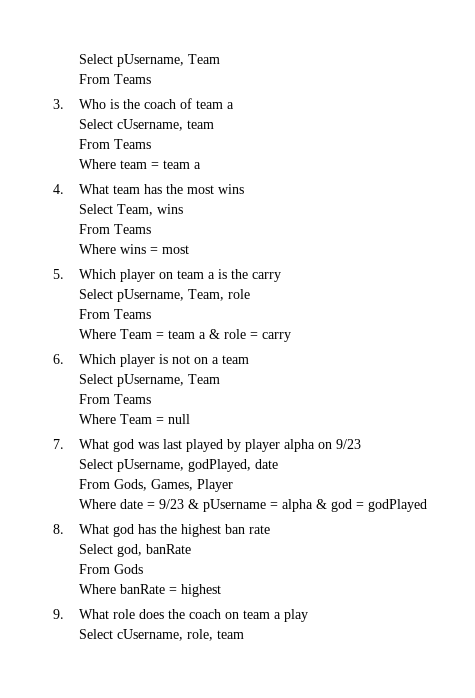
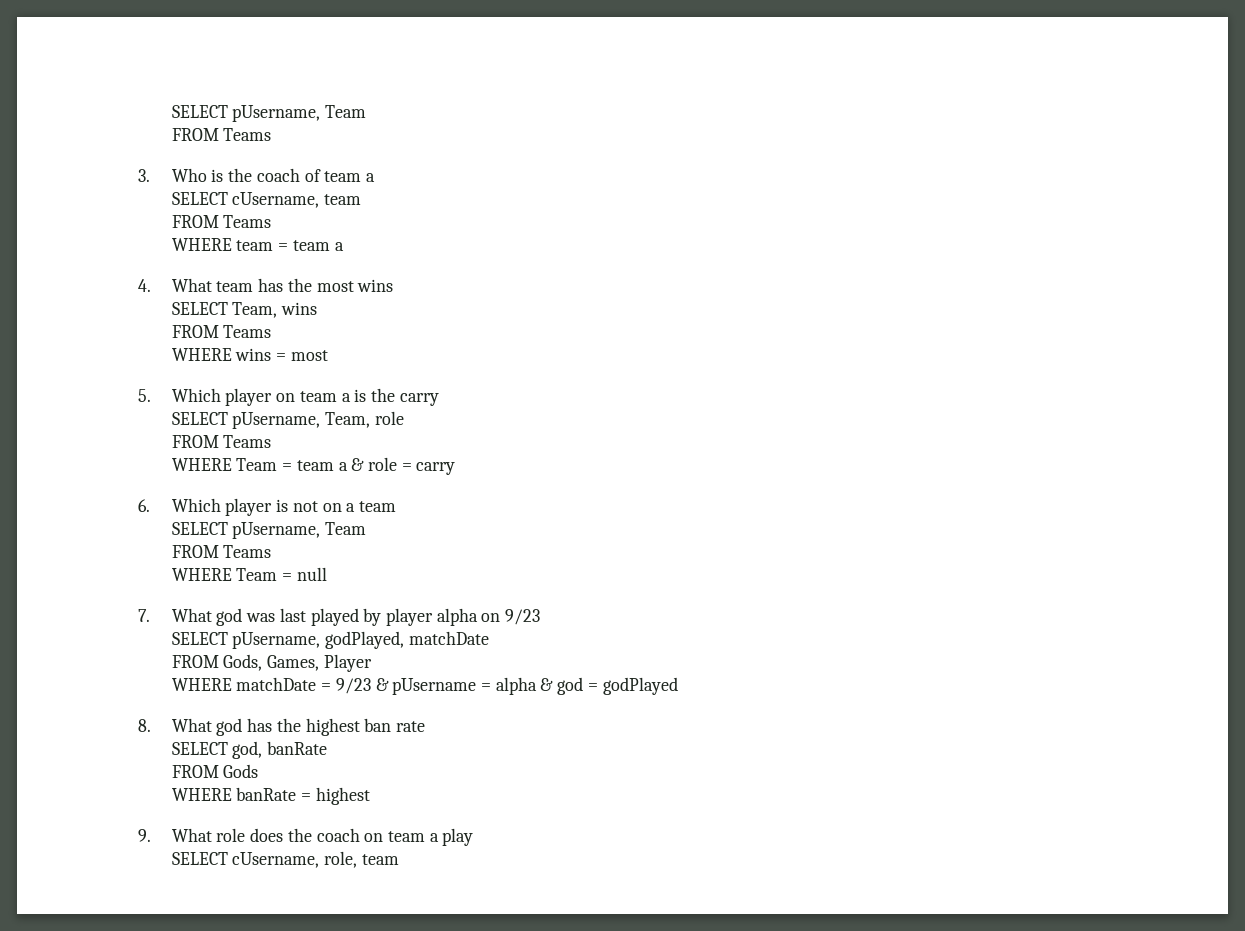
[78,54,220,67] [78,74,110,84] Select pUsername, Team // From -> [171,105,367,122] [171,128,219,141] SELECT pUsername, Team // FROM
[78,119,113,129] Select -> [171,192,228,205] SELECT
[78,139,151,149] [78,159,116,169] From Teams // Where -> [171,215,272,228] [171,238,232,251] FROM Teams // WHERE
[78,204,113,214] Select -> [171,302,228,315] SELECT
[78,224,151,234] [78,244,116,254] From Teams // Where -> [171,325,272,338] [171,348,232,361] FROM Teams // WHERE
[78,289,113,299] Select -> [171,412,228,425] SELECT
[78,309,151,319] [78,329,116,339] From Teams // Where -> [171,435,272,448] [171,458,232,471] FROM Teams // WHERE
[78,374,220,387] [78,394,151,404] [78,414,116,424] Select pUsername, Team // From Teams // Where -> [171,522,367,539] [171,545,272,558] [171,568,232,581] SELECT pUsername, Team // FROM Teams // WHERE
[78,459,113,469] Select -> [171,632,228,645] SELECT
[254,459,278,469] [78,479,110,489] date // From -> [408,631,489,645] [171,655,219,668] matchDate // FROM
[78,499,143,509] Where date -> [171,677,317,691] WHERE matchDate
[78,544,113,554] Select -> [171,742,228,755] SELECT
[78,564,110,574] From -> [171,765,219,778] FROM
[78,584,116,594] Where -> [171,788,232,801] WHERE
[78,629,113,639] Select -> [171,852,228,865] SELECT

